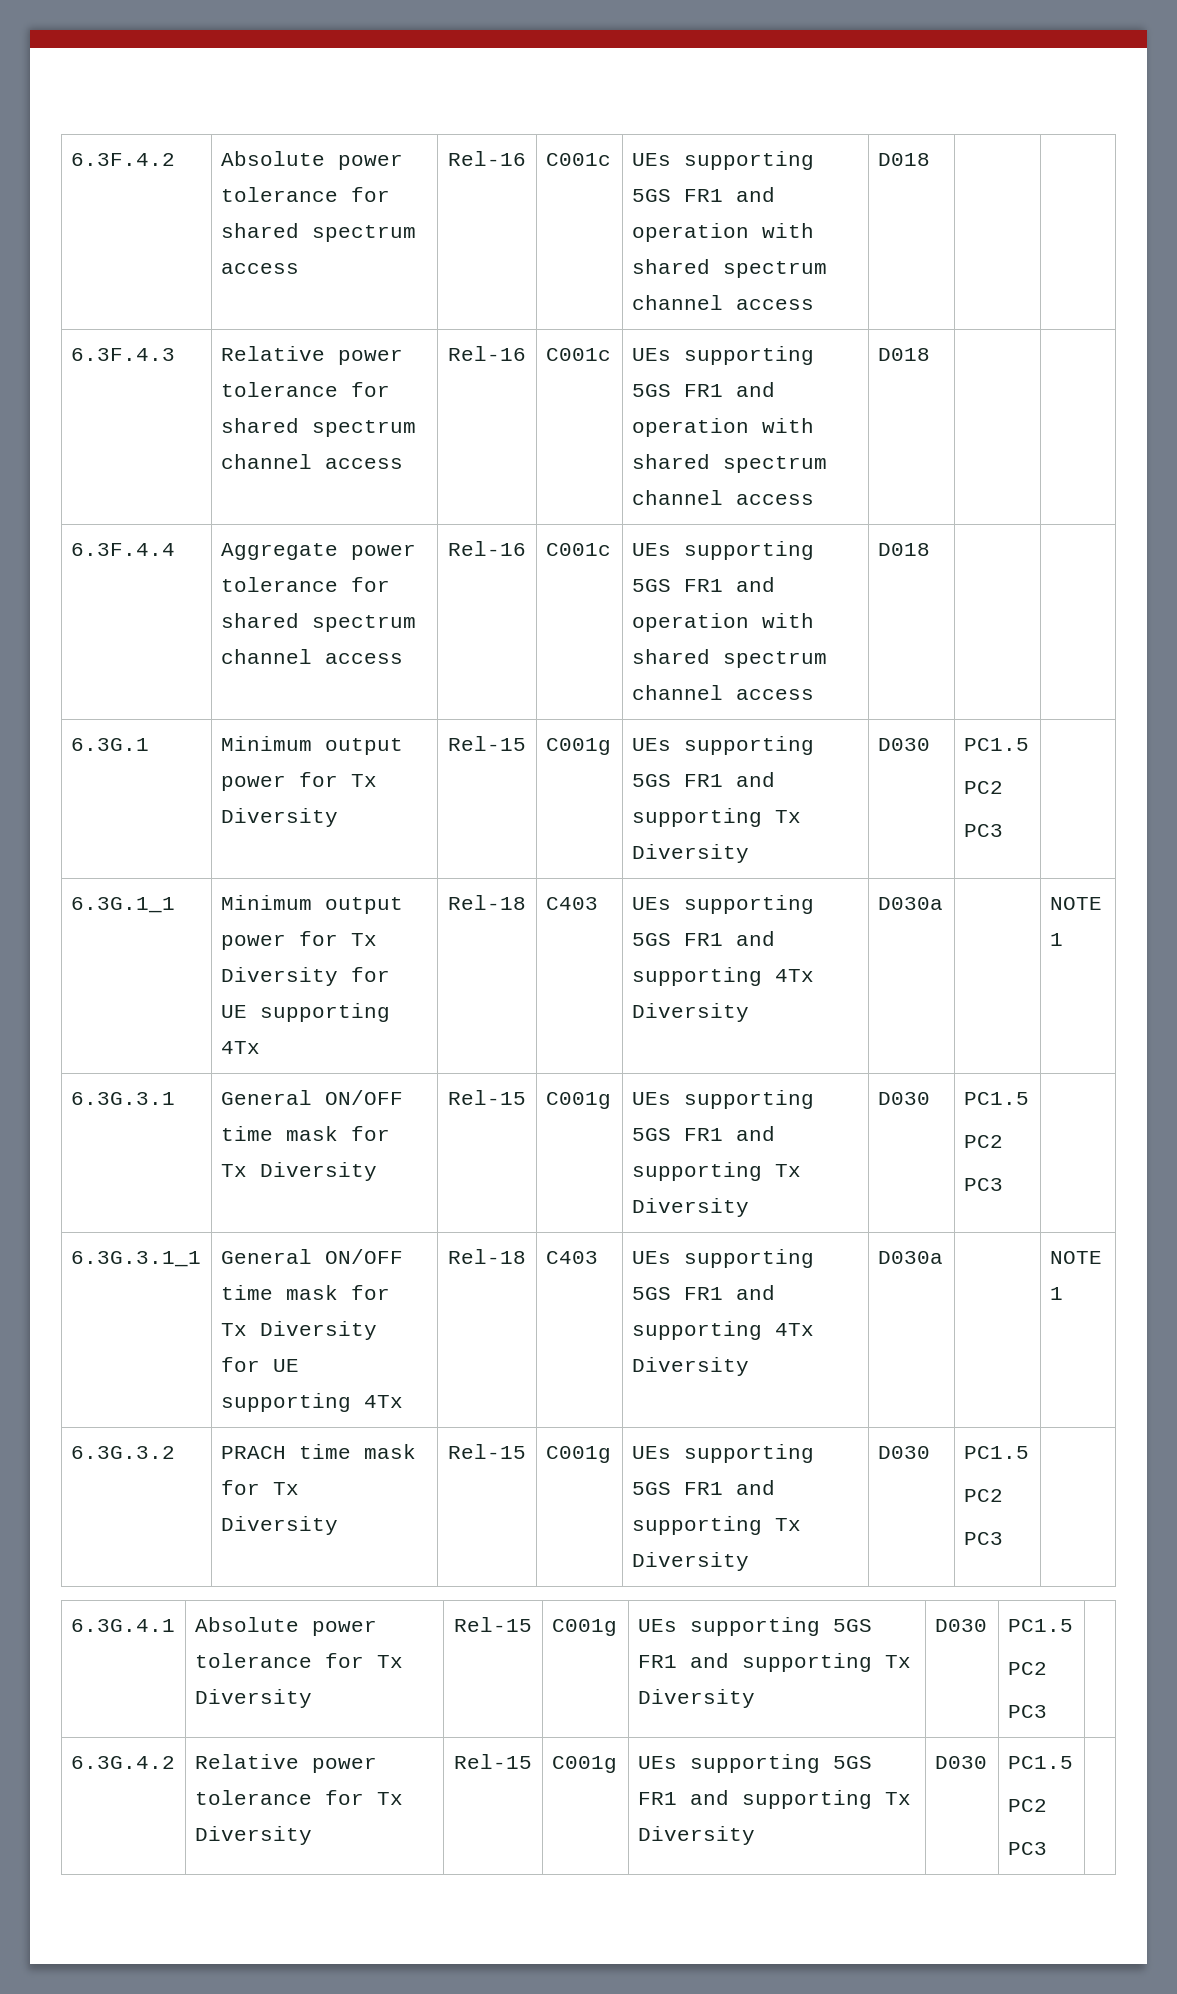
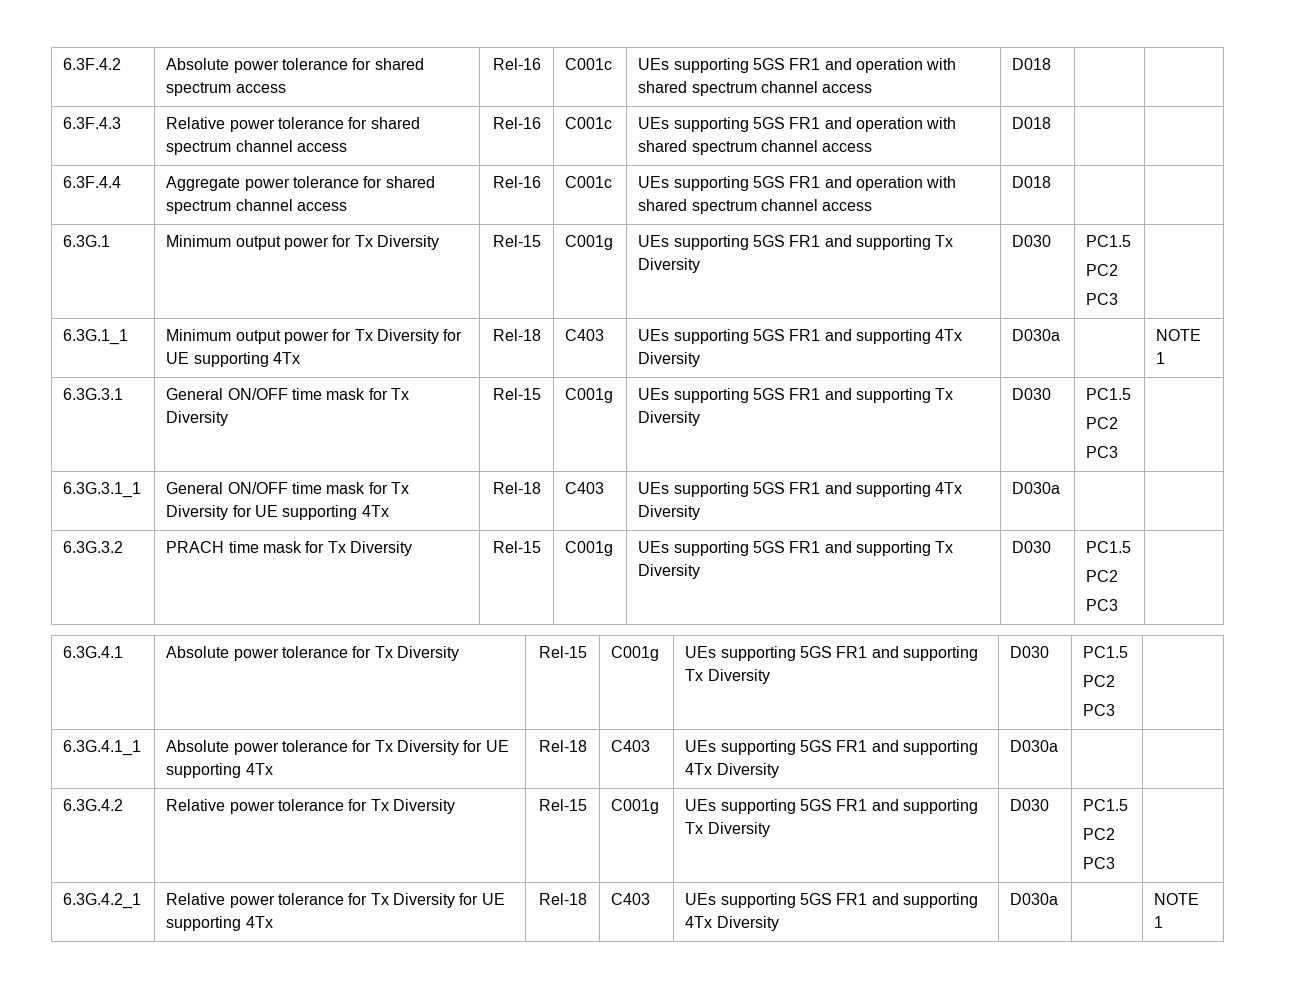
[1049,1251,1102,1264] [1049,1287,1063,1300] NOTE 1 -> (1061, 488) none
(1047, 1711) none -> [63,740,142,756] [166,740,509,755] [166,763,273,778] [538,740,587,752] [611,740,651,752] [685,740,978,755] [685,763,779,778] [1010,740,1059,752] // 6.3G.4.1_1 | Absolute power tolerance for Tx Diversity for UE supporting 4Tx | Rel-18 | C403 | UEs supporting 5GS FR1 and supporting 4Tx Diversity | D030a | |
(1047, 1848) none -> [63,893,142,909] [166,893,505,908] [166,916,273,931] [538,893,587,905] [611,893,651,905] [685,893,978,908] [685,916,779,931] [1010,893,1059,905] [1154,893,1200,905] [1154,916,1164,928] // 6.3G.4.2_1 | Relative power tolerance for Tx Diversity for UE supporting 4Tx | Rel-18 | C403 | UEs supporting 5GS FR1 and supporting 4Tx Diversity | D030a | | NOTE 1

